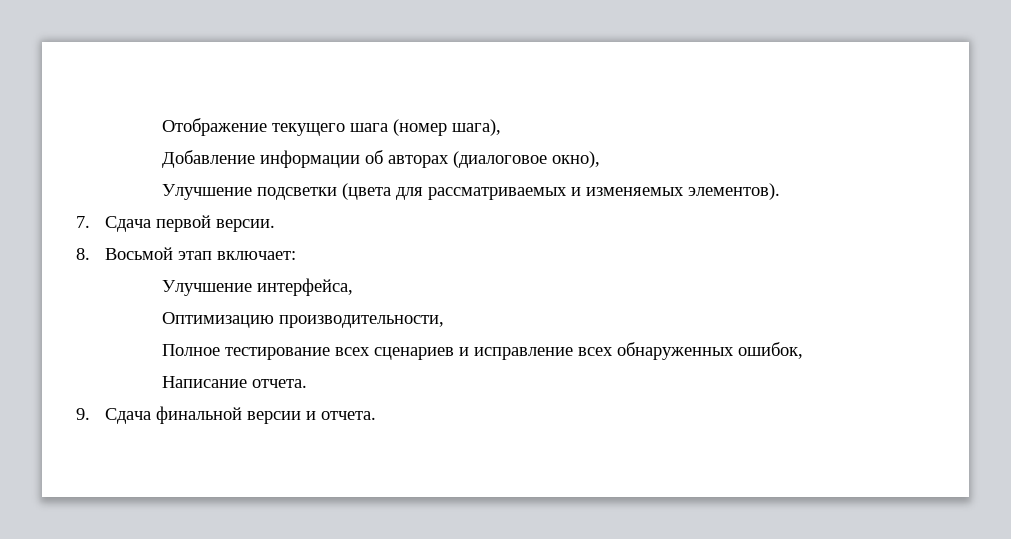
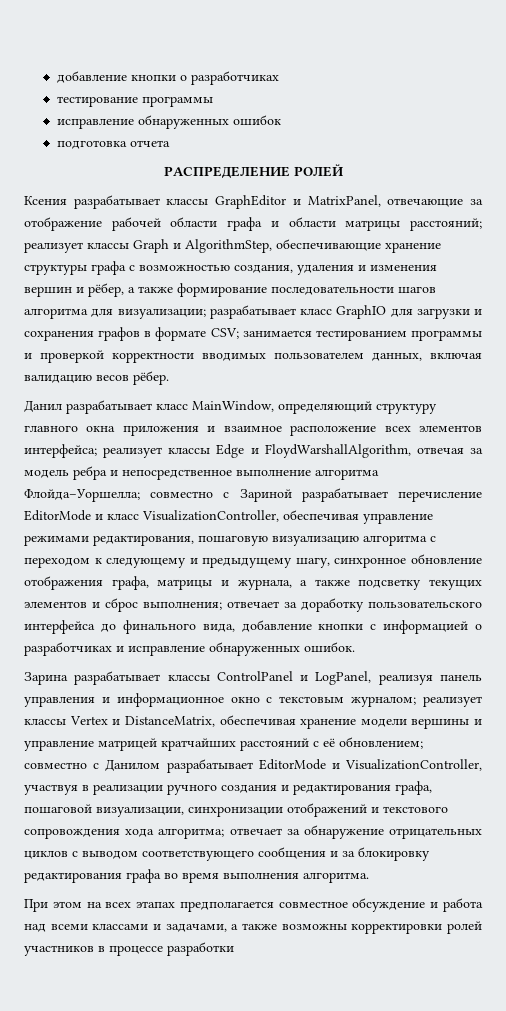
[162,118,502,136] [162,150,601,168] [162,183,781,200] [76,215,275,232] [76,247,296,260] [162,278,354,296] [162,312,445,328] [162,342,804,360] [162,376,308,388] [76,406,376,424] Отображение текущего шага (номер шага), // Добавление информации об авторах (диалоговое окно), // Улучшение подсветки (цвета для рассматриваемых и изменяемых элементов). // 7. Сдача первой версии. // 8. Восьмой этап включает: // Улучшение интерфейса, // Оптимизацию производительности, // Полное тестирование всех сценариев и исправление всех обнаруженных ошибок, // Написание отчета. // 9. Сдача финальной версии и отчета. -> [56,71,279,85] [56,96,213,107] [56,115,281,129] [56,140,170,149] [163,164,344,179] [24,195,484,209] [24,217,483,231] [24,239,441,253] [24,261,437,275] [24,283,436,297] [24,305,482,319] [24,327,482,341] [24,350,482,363] [24,371,169,385] [24,400,437,414] [24,425,482,436] [24,444,483,458] [24,466,379,480] [24,488,482,502] [24,510,433,524] [24,535,436,546] [24,554,482,568] [24,576,482,590] [24,598,482,612] [24,620,482,634] [24,642,355,656] [24,671,482,685] [24,693,482,707] [24,715,482,729] [24,737,423,751] [24,759,482,773] [24,781,432,795] [24,803,448,817] [24,825,483,839] [24,847,430,861] [24,869,369,883] [24,898,483,912] [24,921,482,934] [24,942,234,956] добавление кнопки о разработчиках // тестирование программы // исправление обнаруженных ошибок // подготовка отчета // РАСПРЕДЕЛЕНИЕ РОЛЕЙ // Ксения разрабатывает классы GraphEditor и MatrixPanel, отвечающие за отображение рабочей области графа и области матрицы расстояний; реализует классы Graph и AlgorithmStep, обеспечивающие хранение структуры графа с возможностью создания, удаления и изменения вершин и рёбер, а также формирование последовательности шагов алгоритма для визуализации; разрабатывает класс GraphIO для загрузки и сохранения графов в формате CSV; занимается тестированием программы и проверкой корректности вводимых пользователем данных, включая валидацию весов рёбер. // Данил разрабатывает класс MainWindow, определяющий структуру главного окна приложения и взаимное расположение всех элементов интерфейса; реализует классы Edge и FloydWarshallAlgorithm, отвечая за модель ребра и непосредственное выполнение алгоритма Флойда–Уоршелла; совместно с Зариной разрабатывает перечисление EditorMode и класс VisualizationController, обеспечивая управление режимами редактирования, пошаговую визуализацию алгоритма с переходом к следующему и предыдущему шагу, синхронное обновление отображения графа, матрицы и журнала, а также подсветку текущих элементов и сброс выполнения; отвечает за доработку пользовательского интерфейса до финального вида, добавление кнопки с информацией о разработчиках и исправление обнаруженных ошибок. // Зарина разрабатывает классы ControlPanel и LogPanel, реализуя панель управления и информационное окно с текстовым журналом; реализует классы Vertex и DistanceMatrix, обеспечивая хранение модели вершины и управление матрицей кратчайших расстояний с её обновлением; совместно с Данилом разрабатывает EditorMode и VisualizationController, участвуя в реализации ручного создания и редактирования графа, пошаговой визуализации, синхронизации отображений и текстового сопровождения хода алгоритма; отвечает за обнаружение отрицательных циклов с выводом соответствующего сообщения и за блокировку редактирования графа во время выполнения алгоритма. // При этом на всех этапах предполагается совместное обсуждение и работа над всеми классами и задачами, а также возможны корректировки ролей участников в процессе разработки

